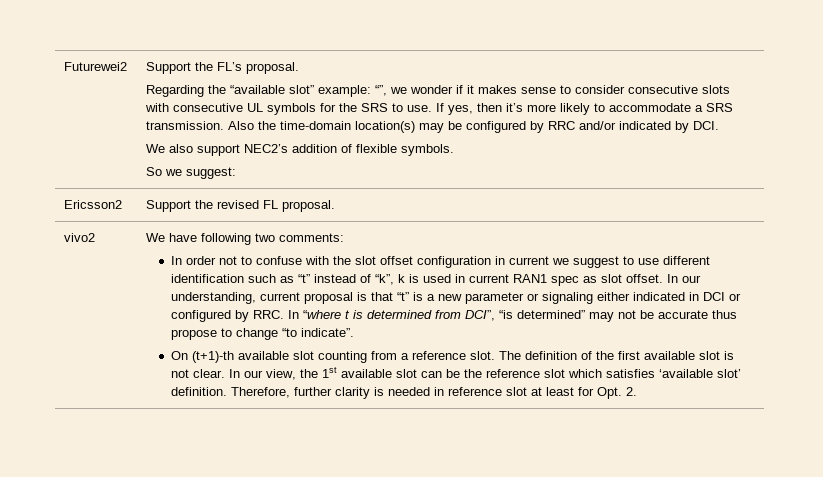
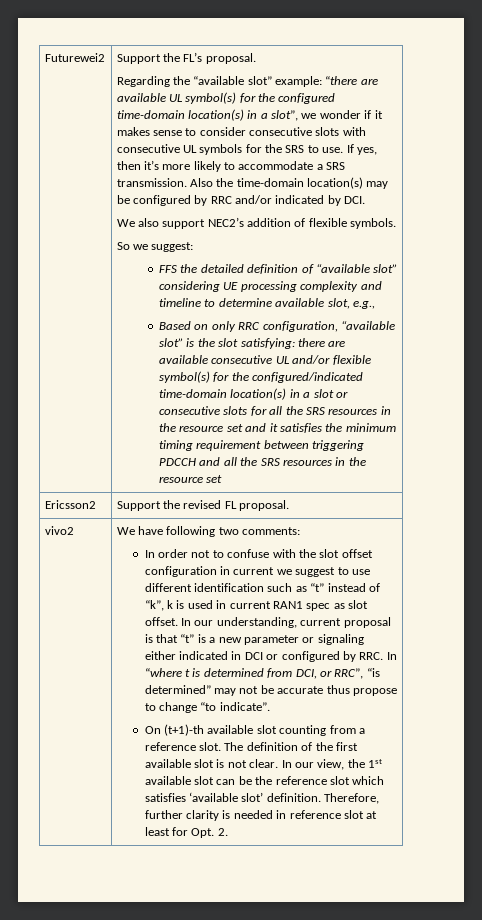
[375,85,388,96] “”, -> [325,76,378,85] [116,92,336,104] [116,109,299,121] “there are available UL symbol(s) for the configured time-domain location(s) in a slot”,
(237, 173) none -> [159,264,398,274] [159,281,382,292] [159,298,375,309] [159,321,395,332] [159,338,346,349] [159,355,371,365] [159,371,364,383] [159,388,348,400] [159,406,391,416] [159,423,396,433] [159,440,365,451] [159,457,366,466] [159,475,223,483] // FFS the detailed definition of “available slot” considering UE processing complexity and timeline to determine available slot, e.g., // Based on only RRC configuration, “available slot” is the slot satisfying: there are available consecutive UL and/or flexible symbol(s) for the configured/indicated time-domain location(s) in a slot or consecutive slots for all the SRS resources in the resource set and it satisfies the minimum timing requirement between triggering PDCCH and all the SRS resources in the resource set
[465,310,496,321] DCI”, -> [295,668,364,679] DCI, or RRC”,

